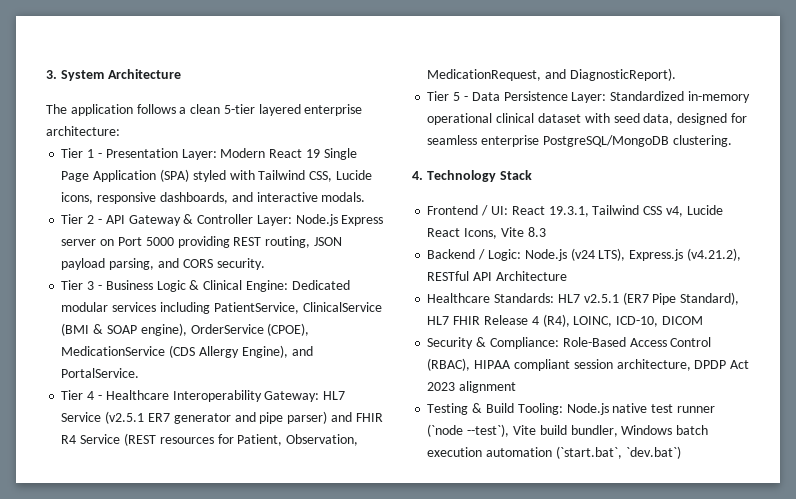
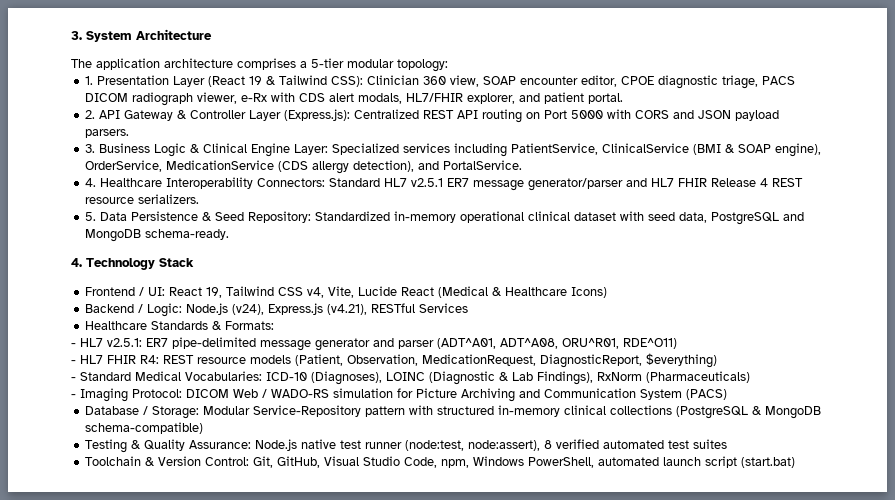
[136,104,363,116] [46,126,120,136] [61,148,357,160] [61,169,372,182] [61,192,366,204] [61,214,384,226] [61,236,342,248] [61,258,265,270] [61,280,102,290] follows a clean 5-tier layered enterprise architecture: // Tier 1 - Presentation Layer: Modern React 19 Single Page Application (SPA) styled with Tailwind CSS, Lucide icons, responsive dashboards, and interactive modals. // Tier 2 - API Gateway & Controller Layer: Node.js Express server on Port 5000 providing REST routing, JSON payload parsing, and CORS security. // Tier 3 - -> [164,58,448,72] [85,75,796,89] [85,92,624,106] [85,109,780,123] [85,129,130,138] [85,144,96,153] architecture comprises a 5-tier modular topology: // 1. Presentation Layer (React 19 & Tailwind CSS): Clinician 360 view, SOAP encounter editor, CPOE diagnostic triage, PACS DICOM radiograph viewer, e-Rx with CDS alert modals, HL7/FHIR explorer, and patient portal. // 2. API Gateway & Controller Layer (Express.js): Centralized REST API routing on Port 5000 with CORS and JSON payload parsers. // 3.
[245,280,350,292] [61,302,109,312] Engine: Dedicated modular -> [251,143,400,157] Engine Layer: Specialized
[190,323,310,336] [61,345,313,358] [61,368,140,378] [61,390,346,402] [61,411,383,424] [61,433,359,446] [427,68,676,81] [427,91,607,103] OrderService (CPOE), MedicationService (CDS Allergy Engine), and PortalService. // Tier 4 - Healthcare Interoperability Gateway: HL7 Service (v2.5.1 ER7 generator and pipe parser) and FHIR R4 Service (REST resources for Patient, Observation, MedicationRequest, and DiagnosticReport). // Tier 5 - Data Persistence Layer: -> [85,160,523,174] [85,177,804,191] [85,194,200,204] [85,211,312,223] OrderService, MedicationService (CDS allergy detection), and PortalService. // 4. Healthcare Interoperability Connectors: Standard HL7 v2.5.1 ER7 message generator/parser and HL7 FHIR Release 4 REST resource serializers. // 5. Data Persistence & Seed Repository:
[677,113,747,125] [427,135,732,147] designed for seamless enterprise PostgreSQL/MongoDB clustering. -> [711,212,805,225] [85,229,230,242] PostgreSQL and MongoDB schema-ready.
[548,206,589,217] 19.3.1, -> [206,287,223,298] 19,
(683, 211) none -> [328,286,355,298] Vite,
[464,227,546,239] Icons, Vite 8.3 -> [438,286,608,298] (Medical & Healthcare Icons)
[570,248,741,261] [427,271,567,281] [427,292,740,305] [427,314,703,327] [427,337,712,349] [427,358,750,371] [427,381,517,393] (v24 LTS), Express.js (v4.21.2), RESTful API Architecture // Healthcare Standards: HL7 v2.5.1 (ER7 Pipe Standard), HL7 FHIR Release 4 (R4), LOINC, ICD-10, DICOM // Security & Compliance: Role-Based Access Control (RBAC), HIPAA compliant session architecture, DPDP Act 2023 alignment -> [232,303,469,315] [85,321,275,330] [71,337,677,351] [71,353,717,368] [71,371,750,385] [71,388,727,402] [85,405,822,419] [85,422,204,434] (v24), Express.js (v4.21), RESTful Services // Healthcare Standards & Formats: // - HL7 v2.5.1: ER7 pipe-delimited message generator and parser (ADT^A01, ADT^A08, ORU^R01, RDE^O11) // - HL7 FHIR R4: REST resource models (Patient, Observation, MedicationRequest, DiagnosticReport, $everything) // - Standard Medical Vocabularies: ICD-10 (Diagnoses), LOINC (Diagnostic & Lab Findings), RxNorm (Pharmaceuticals) // - Imaging Protocol: DICOM Web / WADO-RS simulation for Picture Archiving and Communication System (PACS) // Database / Storage: Modular Service-Repository pattern with structured in-memory clinical collections (PostgreSQL & MongoDB schema-compatible)
[485,403,563,415] Build Tooling: -> [144,439,252,451] Quality Assurance:
[427,424,709,437] [427,446,681,459] (`node --test`), Vite build bundler, Windows batch execution automation (`start.bat`, `dev.bat`) -> [405,439,728,451] [85,456,796,468] (node:test, node:assert), 8 verified automated test suites // Toolchain & Version Control: Git, GitHub, Visual Studio Code, npm, Windows PowerShell, automated launch script (start.bat)

